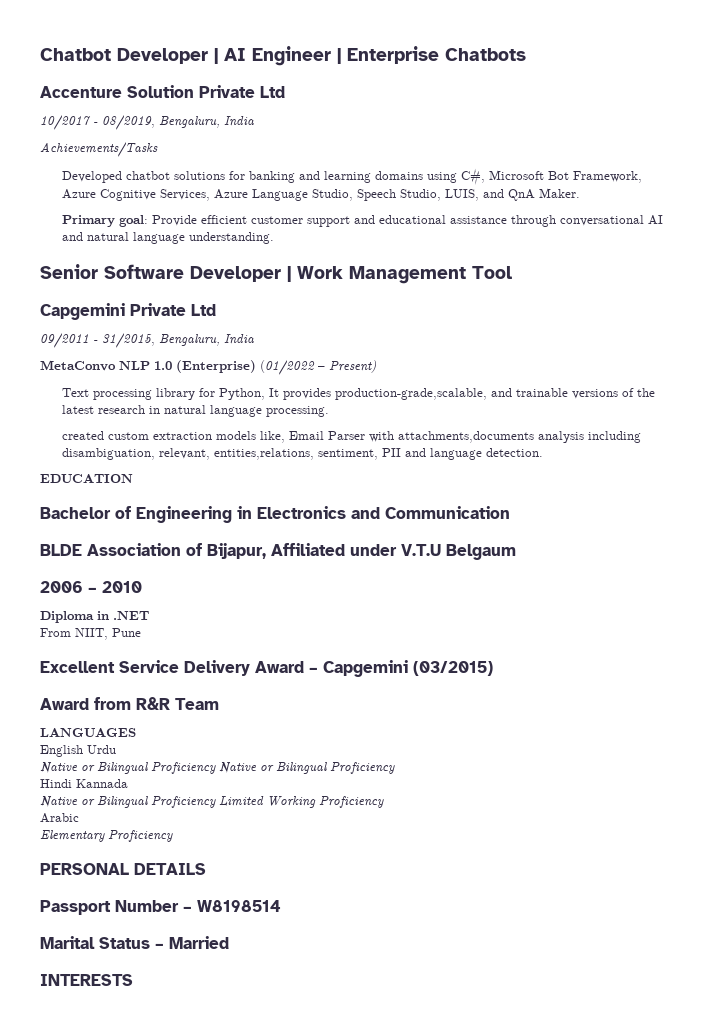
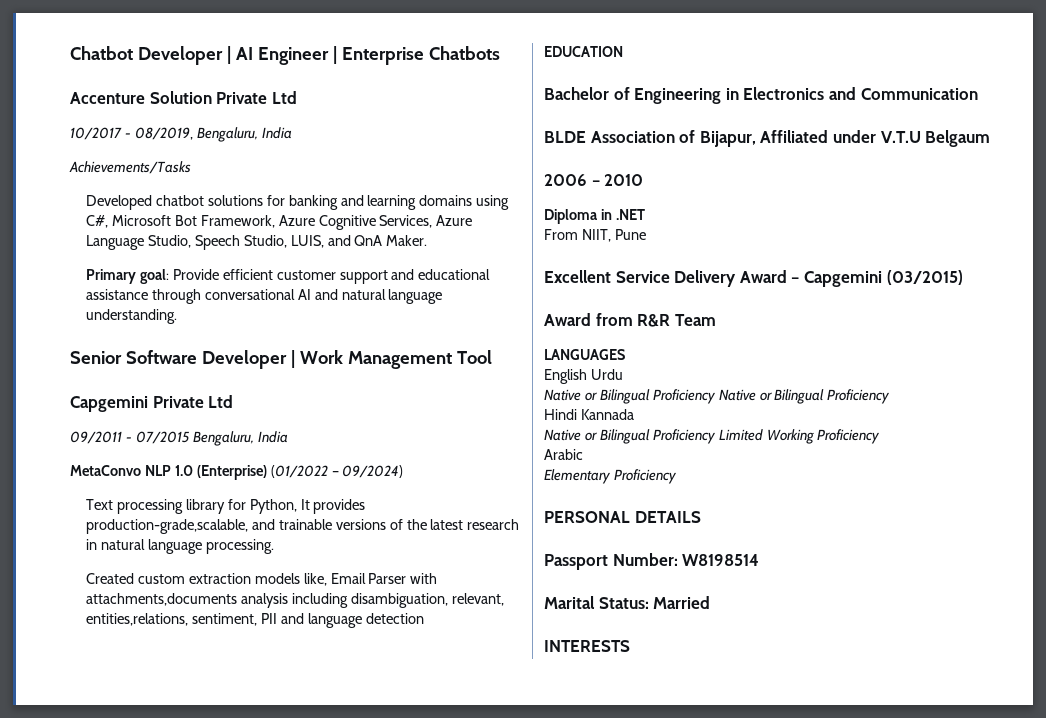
[102,333,155,348] 31/2015, -> [135,431,190,444] 07/2015
[329,360,376,373] Present) -> [342,465,404,478] 09/2024)
[62,431,105,440] created -> [86,573,135,584] Created
[486,448,544,457] detection. -> [365,613,424,624] detection
[115,900,192,912] Number – -> [612,553,678,566] Number:
[99,937,164,949] Status – -> [598,597,649,609] Status:

